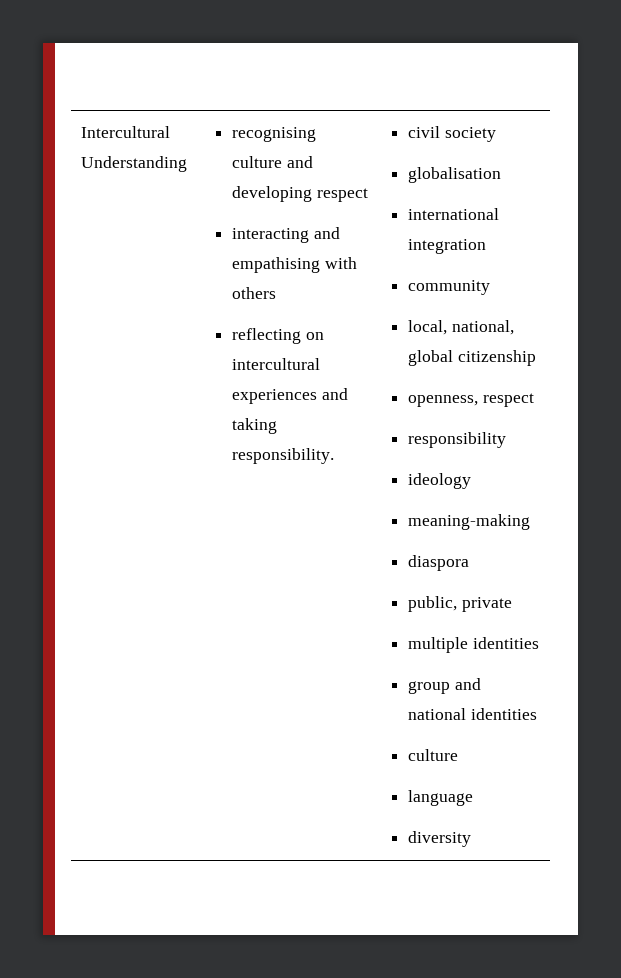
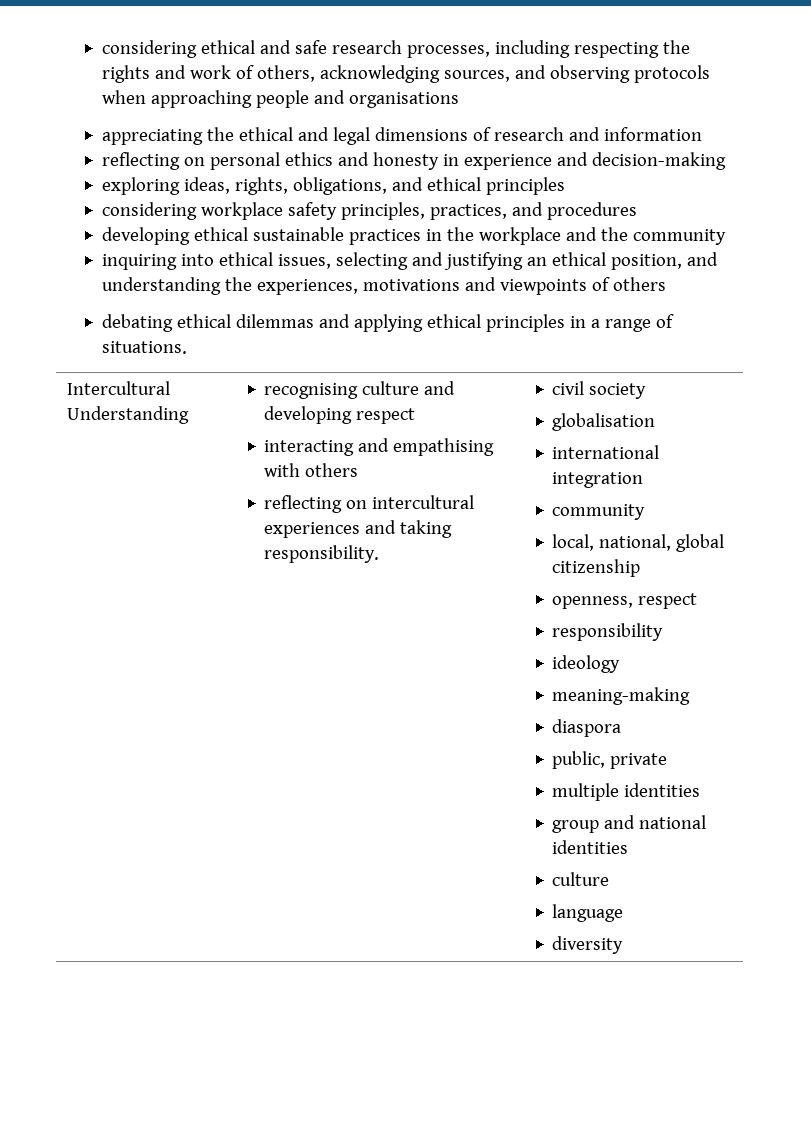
(80, 132) none -> [102,40,691,58] [102,65,711,83] [102,90,460,108] [102,127,703,145] [102,152,727,170] [102,177,566,195] [102,202,638,220] [102,227,727,245] [102,252,719,270] [102,277,667,295] [102,314,675,332] [102,341,188,354] considering ethical and safe research processes, including respecting the rights and work of others, acknowledging sources, and observing protocols when approaching people and organisations // appreciating the ethical and legal dimensions of research and information // reflecting on personal ethics and honesty in experience and decision-making // exploring ideas, rights, obligations, and ethical principles // considering workplace safety principles, practices, and procedures // developing ethical sustainable practices in the workplace and the community // inquiring into ethical issues, selecting and justifying an ethical position, and understanding the experiences, motivations and viewpoints of others // debating ethical dilemmas and applying ethical principles in a range of situations. //

